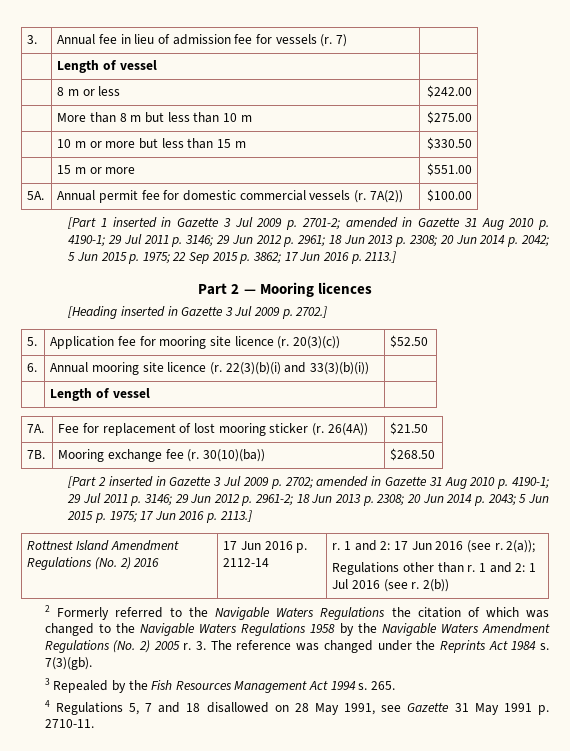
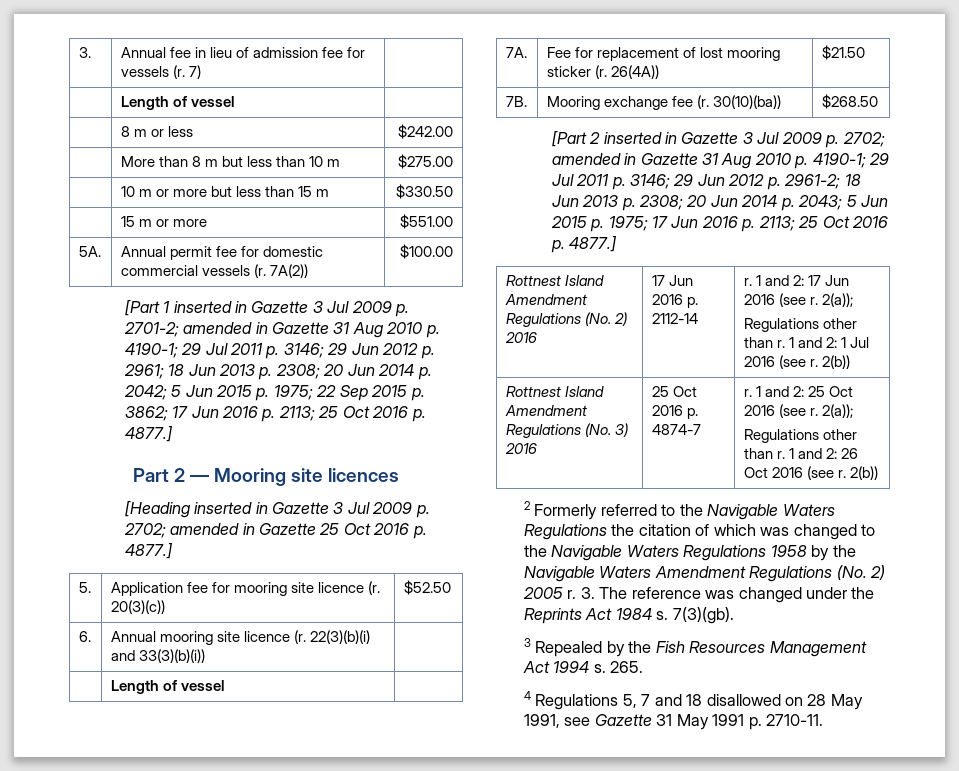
[364,251,397,263] 2113.] -> [278,406,426,422] [124,426,173,442] 2113; 25 Oct 2016 p. 4877.]
(314, 289) none -> [291,468,324,482] site
[295,306,328,318] 2702.] -> [123,523,427,539] [124,543,173,559] 2702; amended in Gazette 25 Oct 2016 p. 4877.]
[219,510,252,522] 2113.] -> [758,216,889,231] [550,236,618,253] 2113; 25 Oct 2016 p. 4877.]
(449, 585) none -> [505,386,604,397] [504,405,587,416] [505,423,628,438] [504,443,537,454] [651,386,697,397] [651,405,698,419] [651,424,701,435] [743,386,853,397] [743,404,853,418] [743,429,857,443] [743,448,858,459] [743,466,878,480] // Rottnest Island Amendment Regulations (No. 3) 2016 | 25 Oct 2016 p. 4874-7 | r. 1 and 2: 25 Oct 2016 (see r. 2(a)); // Regulations other than r. 1 and 2: 26 Oct 2016 (see r. 2(b))

